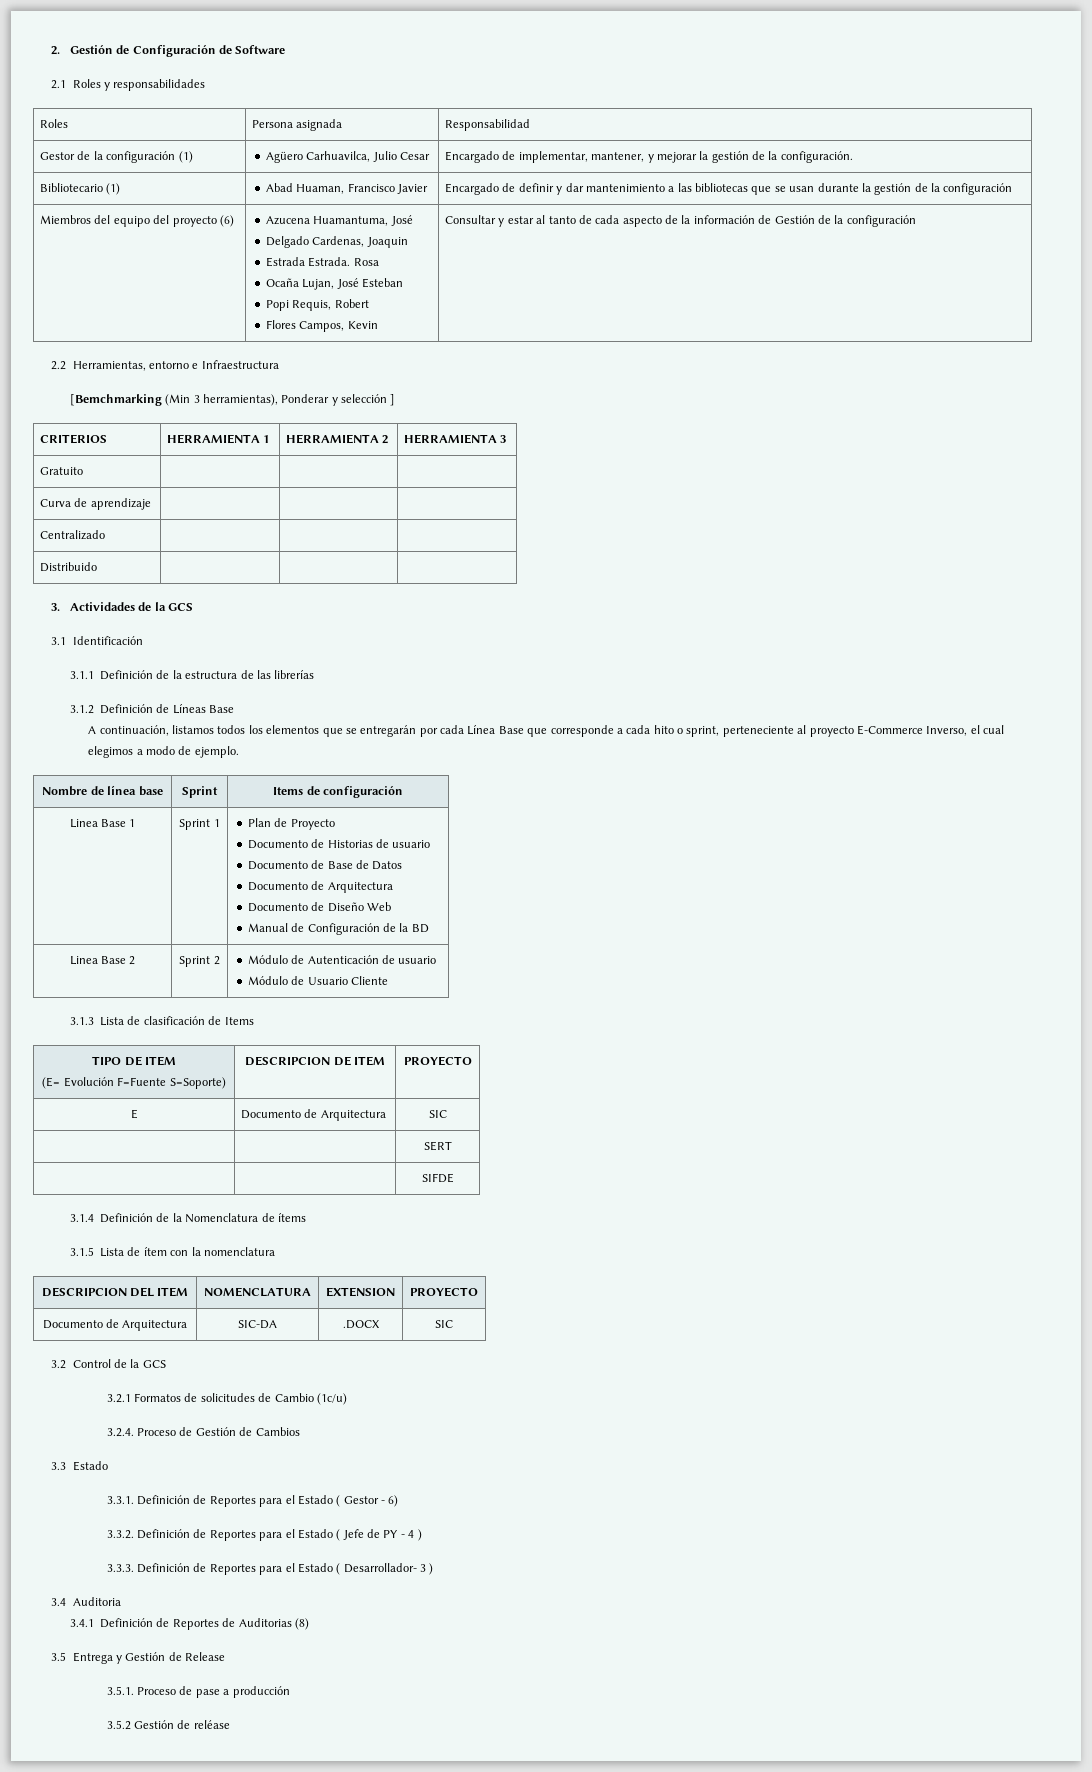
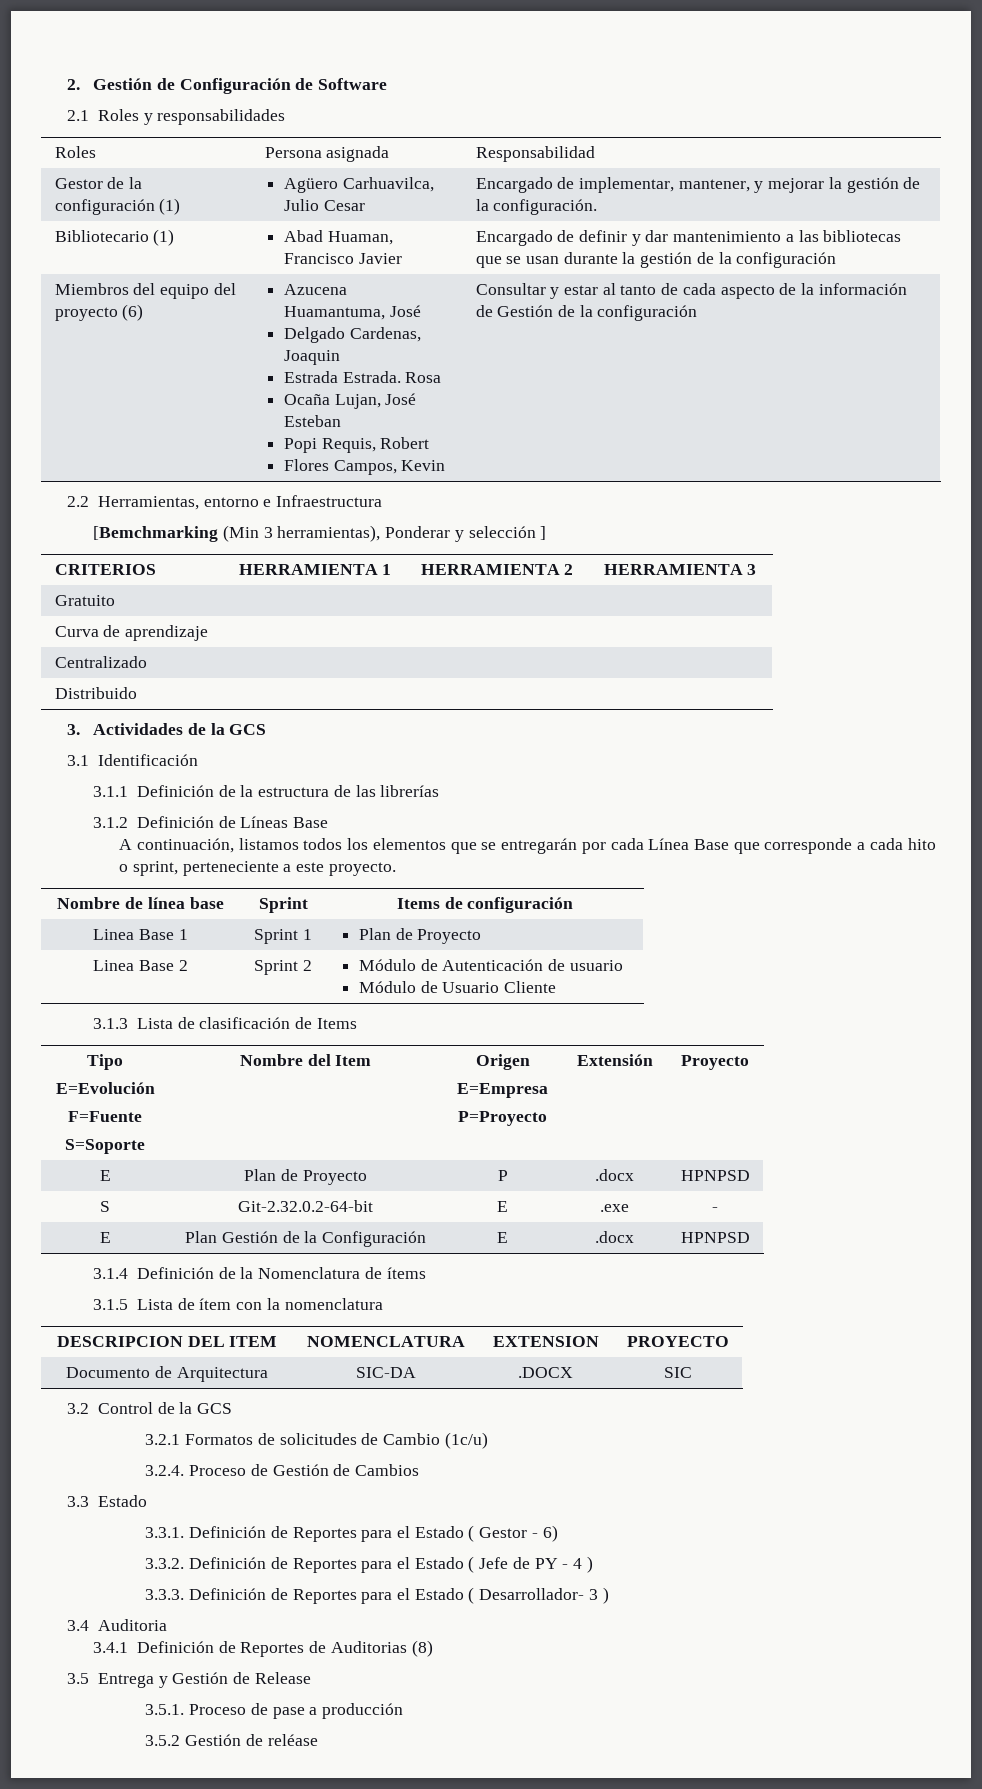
[797,725,1005,737] [88,746,239,758] al proyecto E-Commerce Inverso, el cual elegimos a modo de ejemplo. -> [283,862,396,876] a este proyecto.
[247,839,431,849] [247,860,403,870] [247,881,393,893] [247,902,391,912] [247,923,429,935] // Documento de Historias de usuario // Documento de Base de Datos // Documento de Arquitectura // Documento de Diseño Web // Manual de Configuración de la BD -> (482, 936) none
[92,1056,176,1066] [42,1077,226,1089] [245,1056,385,1066] [403,1056,472,1066] [130,1109,138,1119] [241,1109,386,1121] [428,1110,447,1118] [423,1141,452,1151] [421,1173,454,1183] TIPO DE ITEM // (E= Evolución F=Fuente S=Soporte) | DESCRIPCION DE ITEM | PROYECTO // E | Documento de Arquitectura | SIC // | | SERT // | | SIFDE -> [87,1054,123,1070] [55,1082,155,1094] [68,1111,142,1122] [65,1139,145,1154] [239,1054,372,1066] [475,1054,530,1070] [457,1083,548,1098] [458,1111,547,1126] [576,1054,653,1066] [681,1055,749,1070] [99,1170,111,1181] [244,1169,367,1185] [497,1170,508,1181] [595,1169,634,1181] [680,1170,750,1181] [100,1201,110,1212] [238,1200,373,1212] [497,1201,508,1212] [600,1204,629,1212] [712,1207,718,1212] [99,1232,111,1243] [185,1231,426,1247] [497,1232,508,1243] [595,1231,634,1243] [680,1232,750,1243] Tipo // E=Evolución // F=Fuente // S=Soporte | Nombre del Item | Origen // E=Empresa // P=Proyecto | Extensión | Proyecto // E | Plan de Proyecto | P | .docx | HPNPSD // S | Git-2.32.0.2-64-bit | E | .exe | - // E | Plan Gestión de la Configuración | E | .docx | HPNPSD

